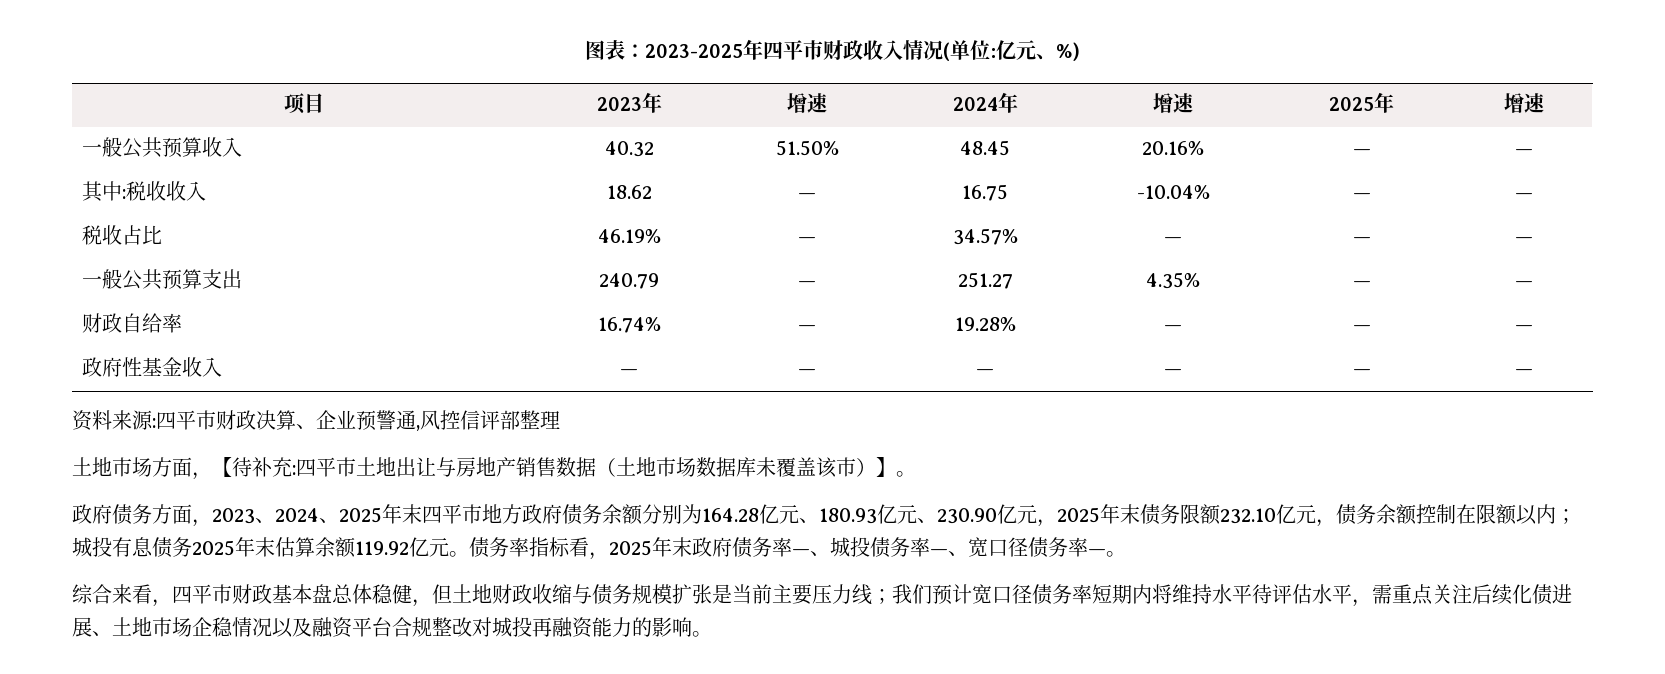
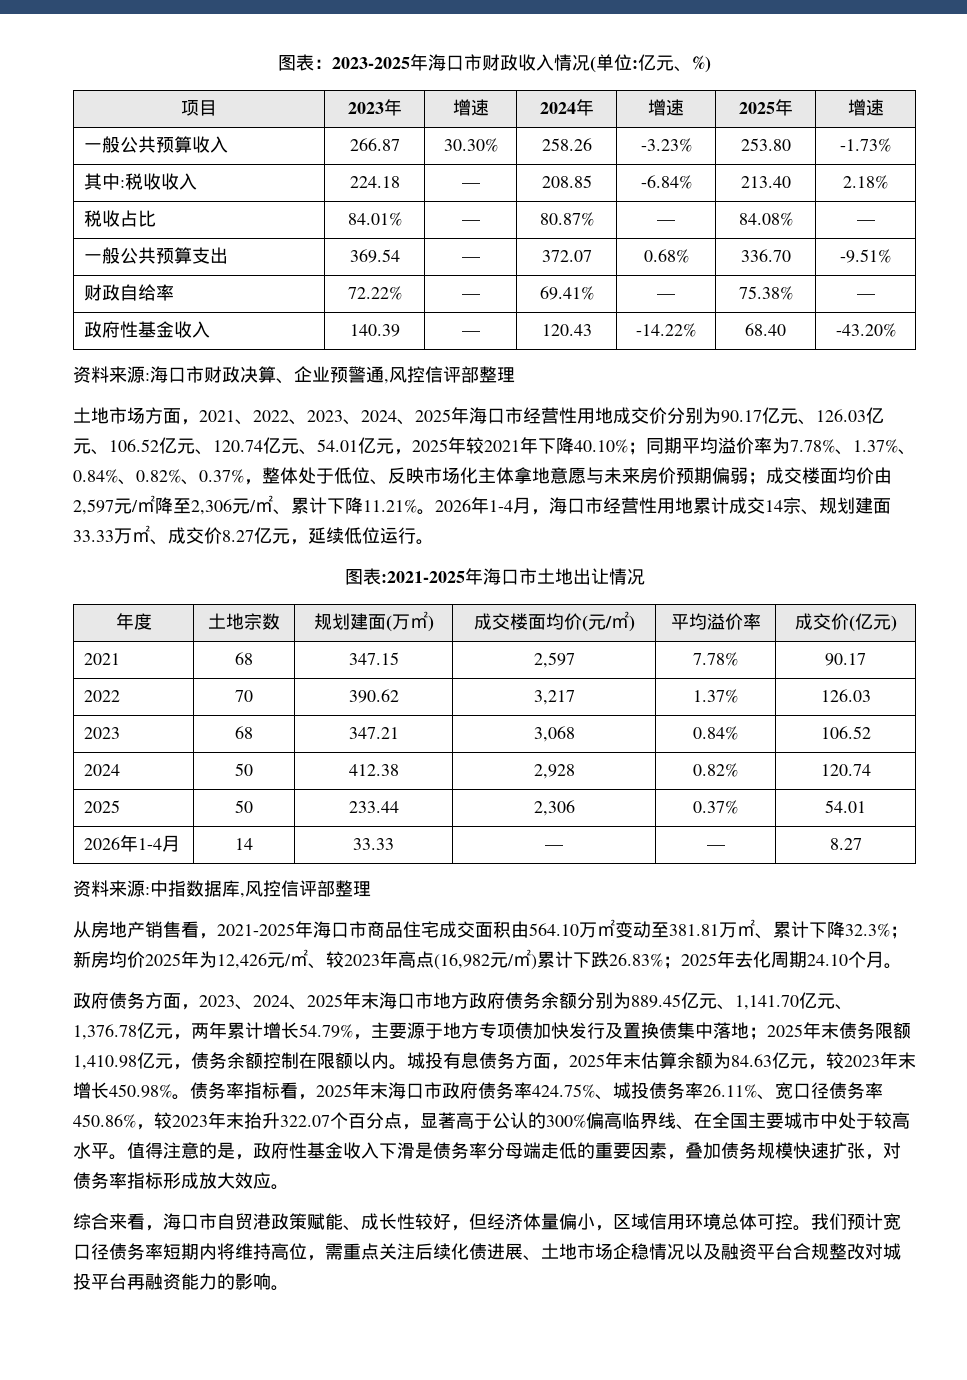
[763,40,803,60] 四平 -> [428,54,464,71] 海口
[604,141,654,157] [775,140,839,156] [960,140,1010,156] [1142,141,1204,155] [1352,149,1371,155] [1515,149,1533,155] 40.32 | 51.50% | 48.45 | 20.16% | — | — -> [349,138,400,151] [443,138,498,152] [541,138,592,151] [640,138,692,152] [740,138,791,151] [840,138,891,152] 266.87 | 30.30% | 258.26 | -3.23% | 253.80 | -1.73%
[606,185,652,199] [798,193,816,199] [962,184,1008,201] [1136,185,1210,199] [1352,193,1371,199] [1515,193,1533,199] 18.62 | — | 16.75 | -10.04% | — | — -> [349,176,400,188] [461,183,480,188] [541,175,592,188] [640,175,692,189] [740,176,791,188] [843,175,888,189] 224.18 | — | 208.85 | -6.84% | 213.40 | 2.18%
[597,229,661,243] [798,237,816,243] [952,228,1018,245] [1164,237,1182,243] [1352,237,1371,243] 46.19% | — | 34.57% | — | — -> [347,212,402,226] [461,220,480,225] [539,212,594,226] [657,220,675,225] [738,212,793,226] 84.01% | — | 80.87% | — | 84.08%
[599,273,659,289] [798,281,816,287] [957,272,1013,289] [1146,272,1200,289] [1352,281,1371,287] [1515,281,1533,287] 240.79 | — | 251.27 | 4.35% | — | — -> [349,249,400,263] [461,257,480,262] [541,250,592,262] [643,249,689,263] [740,249,791,262] [840,249,891,263] 369.54 | — | 372.07 | 0.68% | 336.70 | -9.51%
[597,317,661,333] [798,325,816,331] [954,317,1016,331] [1164,325,1182,331] [1352,325,1371,331] 16.74% | — | 19.28% | — | — -> [347,286,402,300] [461,294,480,299] [539,286,594,300] [657,294,675,299] [738,286,793,300] 72.22% | — | 69.41% | — | 75.38%
[620,369,638,375] [798,369,816,375] [976,369,994,375] [1164,369,1182,375] [1352,369,1371,375] [1515,369,1533,375] [72,410,196,431] — | — | — | — | — | — // 资料来源:四平 -> [349,324,400,337] [461,331,480,336] [541,324,592,336] [636,323,696,337] [745,323,786,336] [835,323,896,337] [73,366,186,383] 140.39 | — | 120.43 | -14.22% | 68.40 | -43.20% // 资料来源:海口
[212,457,896,478] 【待补充:四平市土地出让与房地产销售数据（土地市场数据库未覆盖该市）】 -> [199,407,884,425] [73,437,916,455] [73,467,892,485] [73,495,891,515] [73,525,434,545] [344,568,645,585] [115,613,152,630] [208,613,280,630] [313,611,434,632] [473,611,635,632] [670,613,761,630] [794,613,897,632] [84,653,121,665] [235,652,253,665] [348,652,399,665] [533,652,575,668] [693,652,738,666] [825,653,866,666] [84,690,121,702] [235,690,253,702] [348,689,399,703] [533,690,575,705] [693,689,738,703] [820,689,871,702] [84,727,121,739] [235,726,253,739] [348,727,399,739] [533,726,575,742] [693,726,738,740] [820,726,871,739] [84,764,121,776] [235,763,253,776] [348,764,399,776] [533,764,575,779] [693,763,738,777] [820,764,871,776] [84,800,121,813] [235,800,253,813] [348,801,399,813] [533,800,575,816] [693,800,738,814] [825,800,866,813] [84,835,181,852] [235,838,253,850] [353,838,394,850] [545,845,563,850] [706,845,725,850] [829,838,862,850] [73,880,371,898] [73,919,908,939] [73,949,884,970] 2021、2022、2023、2024、2025年海口市经营性用地成交价分别为90.17亿元、126.03亿元、106.52亿元、120.74亿元、54.01亿元，2025年较2021年下降40.10%；同期平均溢价率为7.78%、1.37%、0.84%、0.82%、0.37%，整体处于低位、反映市场化主体拿地意愿与未来房价预期偏弱；成交楼面均价由2,597元/㎡降至2,306元/㎡、累计下降11.21%。2026年1-4月，海口市经营性用地累计成交14宗、规划建面33.33万㎡、成交价8.27亿元，延续低位运行。 // 图表:2021-2025年海口市土地出让情况 // 年度 | 土地宗数 | 规划建面(万㎡) | 成交楼面均价(元/㎡) | 平均溢价率 | 成交价(亿元) // 2021 | 68 | 347.15 | 2,597 | 7.78% | 90.17 // 2022 | 70 | 390.62 | 3,217 | 1.37% | 126.03 // 2023 | 68 | 347.21 | 3,068 | 0.84% | 106.52 // 2024 | 50 | 412.38 | 2,928 | 0.82% | 120.74 // 2025 | 50 | 233.44 | 2,306 | 0.37% | 54.01 // 2026年1-4月 | 14 | 33.33 | — | — | 8.27 // 资料来源:中指数据库,风控信评部整理 // 从房地产销售看，2021-2025年海口市商品住宅成交面积由564.10万㎡变动至381.81万㎡、累计下降32.3%；新房均价2025年为12,426元/㎡、较2023年高点(16,982元/㎡)累计下跌26.83%；2025年去化周期24.10个月
[422,504,462,524] 四平 -> [379,992,415,1009] 海口
[702,504,1057,527] 164.28亿元、180.93亿元、230.90亿元， -> [631,992,853,1010] [73,1022,767,1040] 889.45亿元、1,141.70亿元、1,376.78亿元，两年累计增长54.79%，主要源于地方专项债加快发行及置换债集中落地；
[1220,508,1276,524] 232.10 -> [73,1055,137,1070] 1,410.98
[1556,509,1576,524] ； -> [389,1064,407,1070] 。
(192, 547) none -> [515,1052,569,1070] 方面，
[355,537,449,557] 119.92亿元 -> [713,1052,916,1070] [73,1082,172,1099] 为84.63亿元，较2023年末增长450.98%
(692, 547) none -> [388,1082,442,1099] 海口市
[792,549,810,555] — -> [532,1084,595,1098] 424.75%
[930,549,948,555] — -> [703,1084,757,1098] 26.11%
[1088,549,1126,557] [72,584,892,607] —。 // 综合来看，四平市财政基本盘总体稳健，但土地财政收缩与债务规模扩张是当前主要压力线； -> [73,1112,910,1130] [73,1142,901,1160] [73,1172,289,1190] [73,1213,811,1231] 450.86%，较2023年末抬升322.07个百分点，显著高于公认的300%偏高临界线、在全国主要城市中处于较高水平。值得注意的是，政府性基金收入下滑是债务率分母端走低的重要因素，叠加债务规模快速扩张，对债务率指标形成放大效应。 // 综合来看，海口市自贸港政策赋能、成长性较好，但经济体量偏小，区域信用环境总体可控。
[1212,584,1352,604] 水平待评估水平 -> [271,1243,307,1260] 高位
(532, 627) none -> [91,1273,127,1290] 平台

